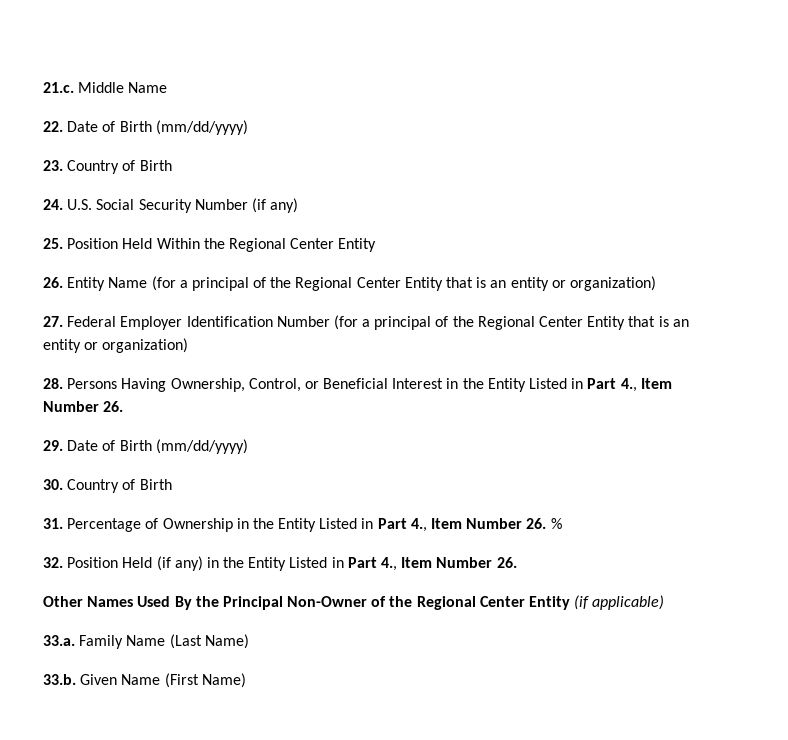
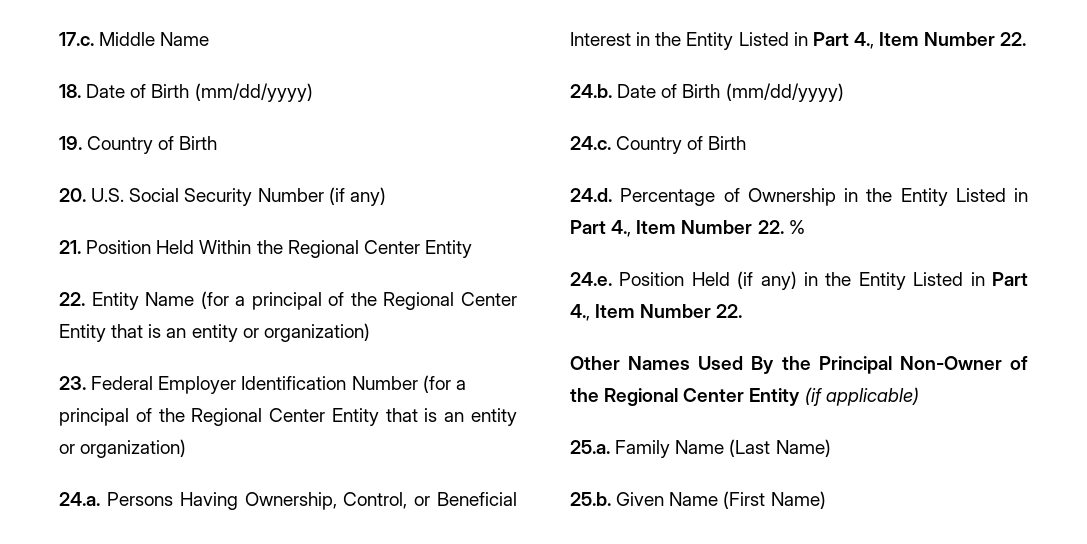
[43,82,74,93] 21.c. -> [59,32,94,46] 17.c.
[43,120,248,135] [43,160,172,174] [43,199,63,210] 22. Date of Birth (mm/dd/yyyy) // 23. Country of Birth // 24. -> [59,83,313,102] [59,136,218,154] [59,188,86,202] 18. Date of Birth (mm/dd/yyyy) // 19. Country of Birth // 20.
[43,238,63,249] 25. -> [59,240,81,254] 21.
[43,277,63,288] 26. -> [59,292,85,306] 22.
[43,316,63,327] 27. -> [59,376,86,390] 23.
[43,378,63,389] 28. -> [59,492,100,506] 24.a.
[103,401,124,412] [43,439,248,454] [43,479,172,493] [43,518,63,529] 26. // 29. Date of Birth (mm/dd/yyyy) // 30. Country of Birth // 31. -> [1000,32,1027,46] [570,83,844,102] [570,136,747,154] [570,188,612,202] 22. // 24.b. Date of Birth (mm/dd/yyyy) // 24.c. Country of Birth // 24.d.
[526,518,547,529] 26. -> [757,220,784,234] 22.
[43,557,63,568] 32. -> [570,272,612,286] 24.e.
[496,557,517,568] 26. -> [716,304,743,318] 22.
[43,635,75,646] 33.a. -> [570,440,610,454] 25.a.
[43,674,76,685] 33.b. -> [570,492,611,506] 25.b.

